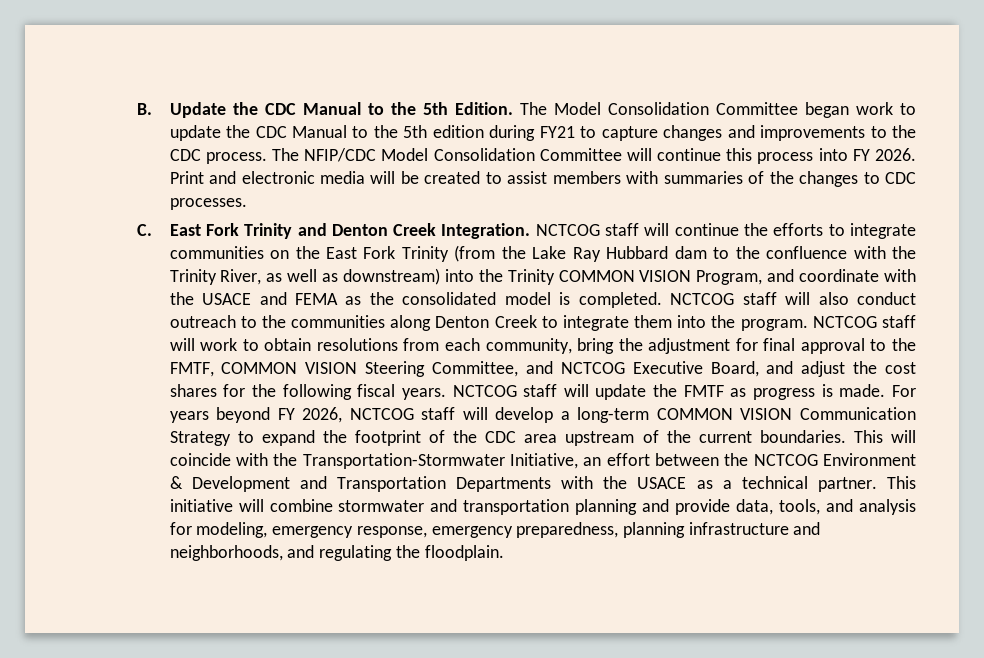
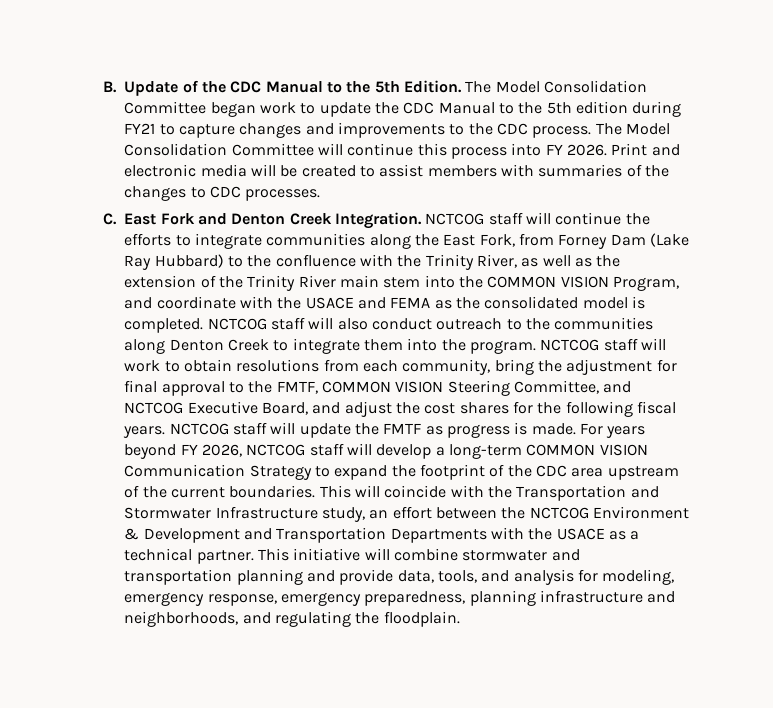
(226, 110) none -> [182,80,198,93] of
[304,148,377,162] NFIP/CDC -> (622, 129) none
[244,223,293,239] Trinity -> (195, 219) none
[270,250,290,259] on -> [369,234,411,249] along
[363,245,707,262] Fork Trinity (from the Lake Ray Hubbard dam -> [479,233,690,249] [124,254,224,270] Fork, from Forney Dam (Lake Ray Hubbard)
[343,268,555,285] downstream) into the Trinity -> [596,255,621,267] [124,275,484,291] the extension of the Trinity River main stem into the
[302,453,578,469] Transportation-Stormwater Initiative, -> [516,485,659,501] [124,506,366,522] Transportation and Stormwater Infrastructure study,

